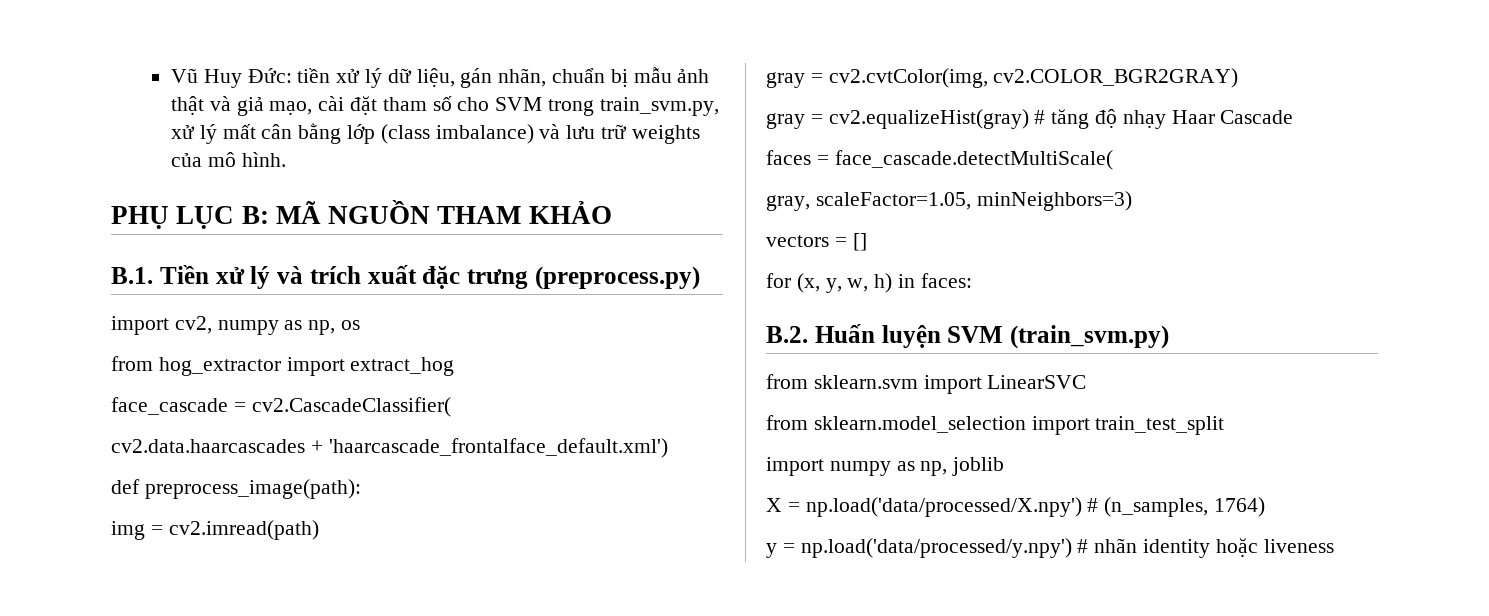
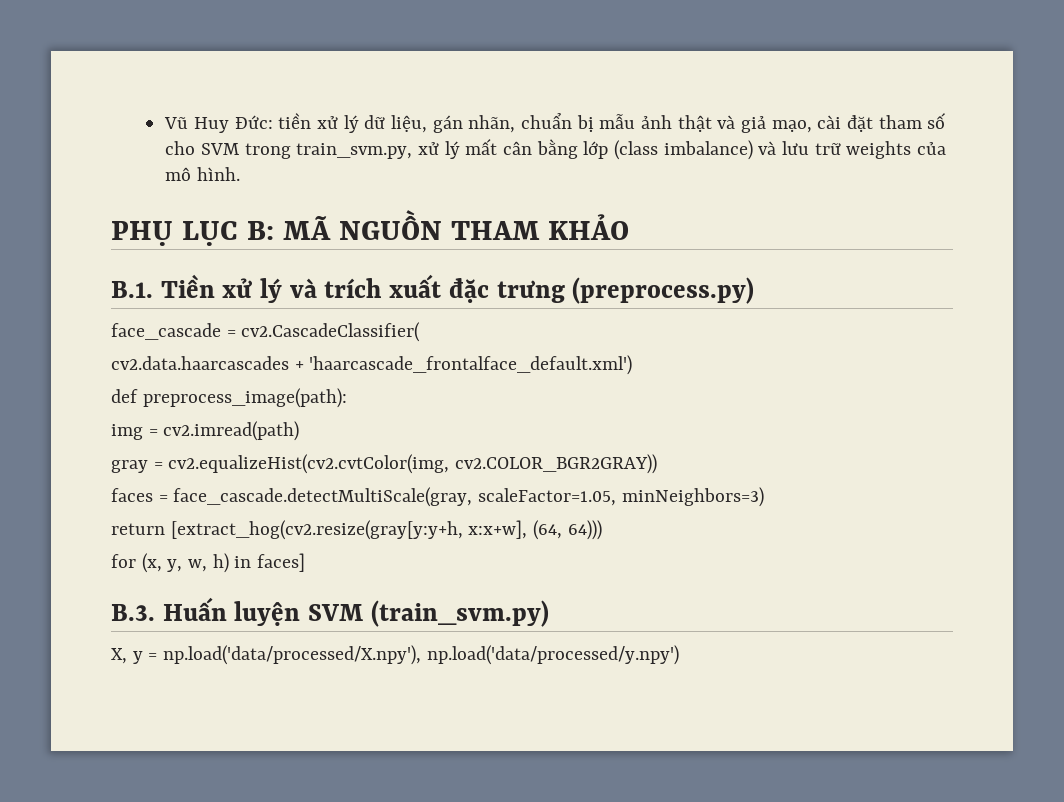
[111,316,361,335] [111,356,455,376] // import cv2, numpy as np, os // from hog_extractor import extract_hog -> (755, 290) none
[828,68,1239,88] [766,109,1294,129] cv2.cvtColor(img, cv2.COLOR_BGR2GRAY) // gray = cv2.equalizeHist(gray) # tăng độ nhạy Haar Cascade -> [168,454,658,474] cv2.equalizeHist(cv2.cvtColor(img, cv2.COLOR_BGR2GRAY))
[834,150,1113,170] [766,195,810,211] face_cascade.detectMultiScale( // gray, -> [173,487,473,507] face_cascade.detectMultiScale(gray,
[766,233,867,251] vectors = [] -> [111,520,602,540] return [extract_hog(cv2.resize(gray[y:y+h, x:x+w], (64, 64)))
[920,273,972,288] [766,326,808,343] faces: // B.2. -> [257,553,306,572] [111,604,155,621] faces] // B.3.
[766,374,1087,394] [766,415,1225,435] [766,457,1005,476] [766,497,1266,517] [766,538,1334,558] from sklearn.svm import LinearSVC // from sklearn.model_selection import train_test_split // import numpy as np, joblib // X = np.load('data/processed/X.npy') # (n_samples, 1764) // y = np.load('data/processed/y.npy') # nhãn identity hoặc liveness -> [111,645,679,665] X, y = np.load('data/processed/X.npy'), np.load('data/processed/y.npy')

